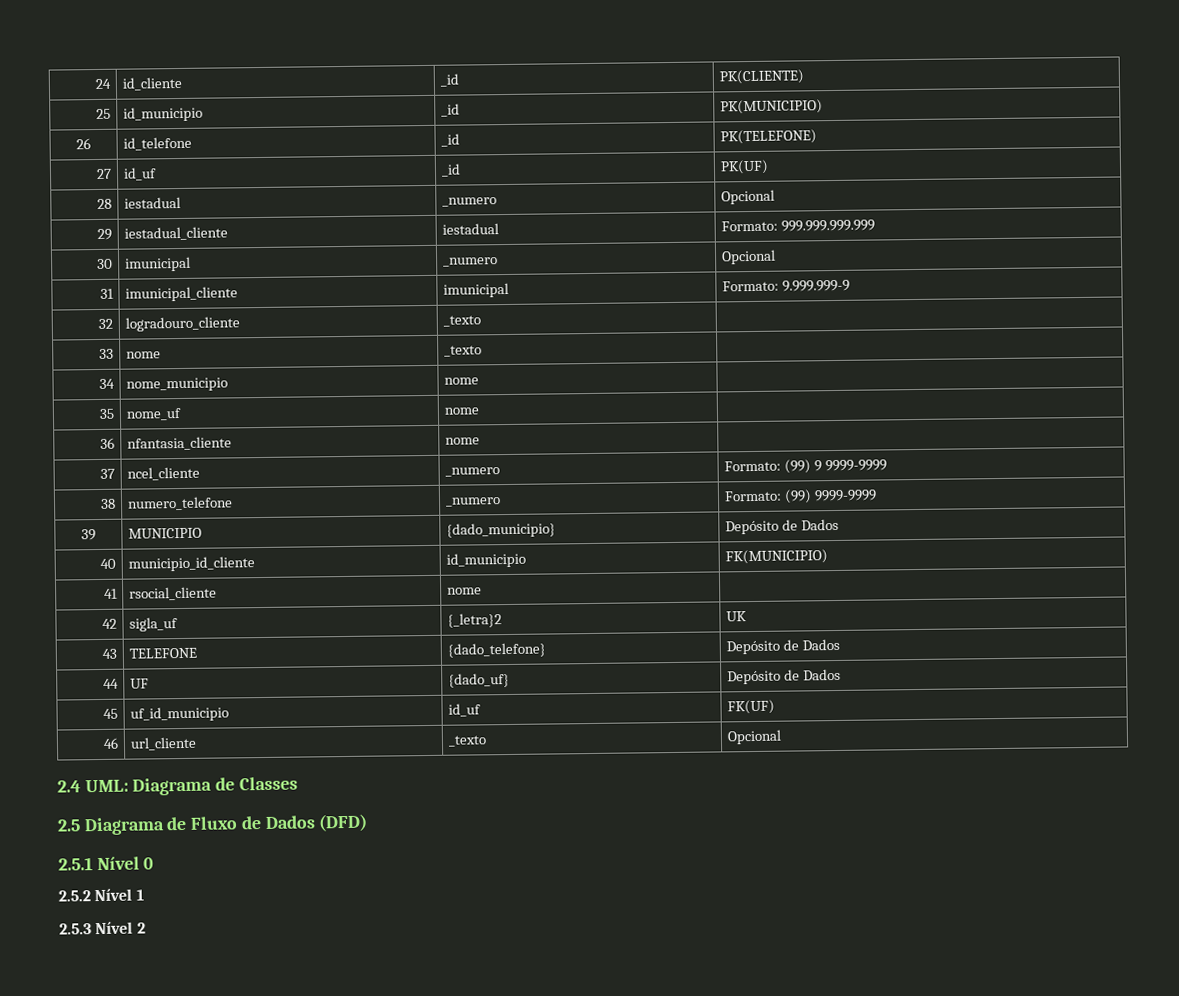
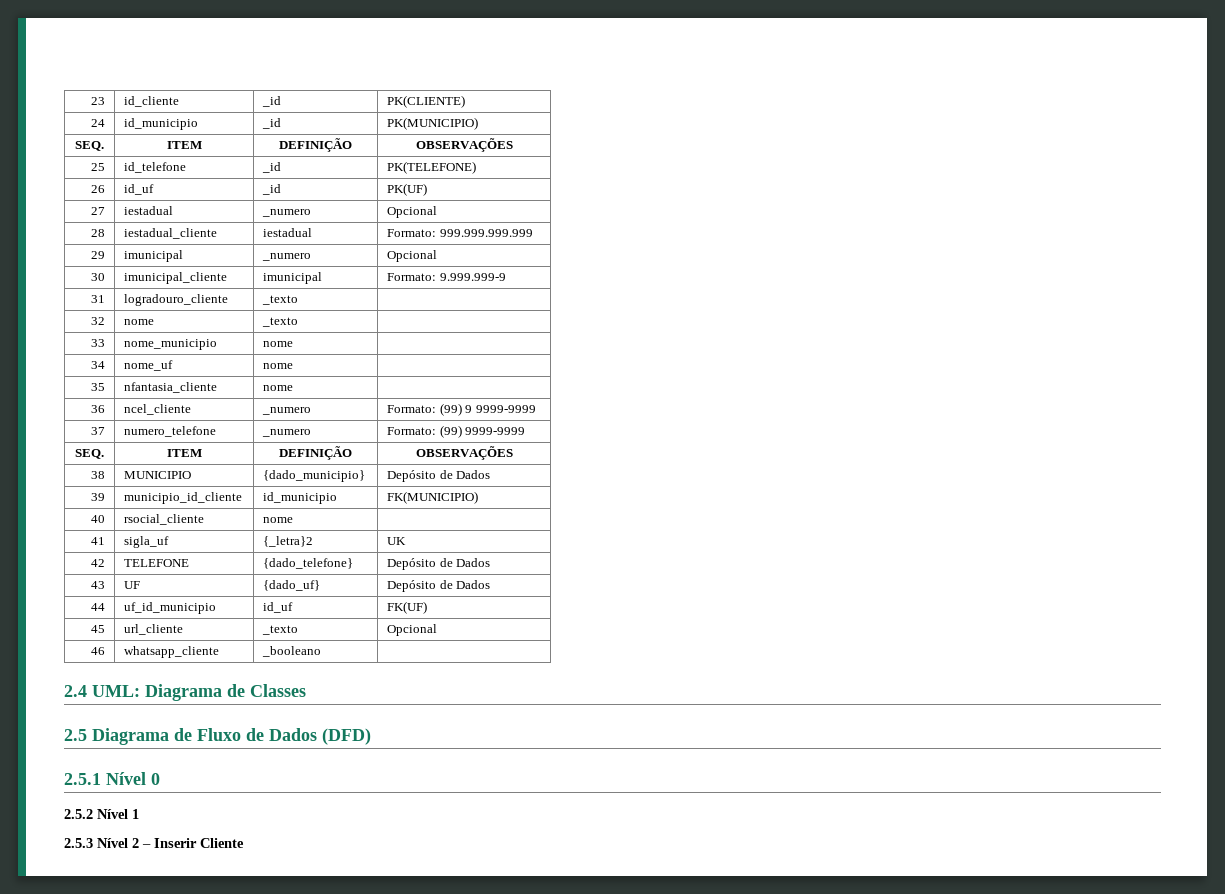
[94,78,111,90] 24 -> [90,97,105,105] 23
[95,108,111,120] 25 -> [90,119,105,127] 24
[76,138,91,150] 26 -> [75,141,104,151] [166,141,202,149] [279,138,352,152] [415,138,513,152] [90,163,105,171] SEQ. | ITEM | DEFINIÇÃO | OBSERVAÇÕES // 25
[95,168,112,180] 27 -> [90,185,105,193] 26
[96,198,112,210] 28 -> [90,207,105,215] 27
[96,228,112,240] 29 -> [90,229,105,237] 28
[96,258,113,270] 30 -> [90,251,105,259] 29
[99,288,114,299] 31 -> [90,273,105,281] 30
[97,318,113,329] 32 -> [90,295,105,303] 31
[98,348,114,359] 33 -> [90,317,105,325] 32
[98,378,115,389] 34 -> [90,339,105,347] 33
[98,408,114,419] 35 -> [90,361,105,369] 34
[99,437,115,449] 36 -> [90,383,105,391] 35
[99,468,115,479] 37 -> [90,405,105,413] 36
[99,498,116,509] 38 -> [90,427,105,435] 37
[81,529,96,541] 39 -> [75,449,104,459] [166,449,202,457] [279,446,352,460] [415,446,513,460] [90,471,105,479] SEQ. | ITEM | DEFINIÇÃO | OBSERVAÇÕES // 38
[99,558,116,569] 40 -> [90,493,105,501] 39
[103,588,118,599] 41 -> [90,515,105,523] 40
[101,618,117,629] 42 -> [90,537,105,545] 41
[101,648,117,659] 43 -> [90,559,105,567] 42
[102,678,119,689] 44 -> [90,581,105,589] 43
[102,708,118,719] 45 -> [90,603,105,611] 44
[102,737,119,749] 46 -> [90,625,105,633] 45
(783, 737) none -> [90,647,105,655] [124,646,220,658] [262,646,322,657] // 46 | whatsapp_cliente | _booleano |
(146, 928) none -> [142,838,244,848] – Inserir Cliente

